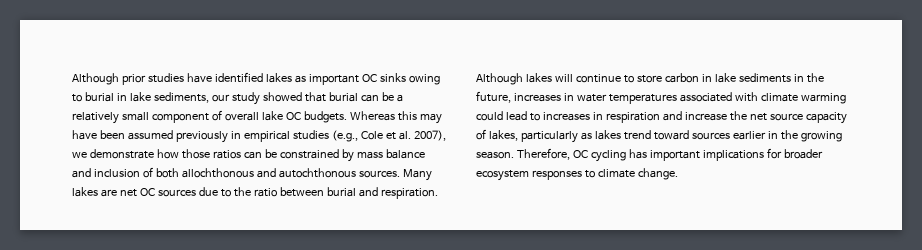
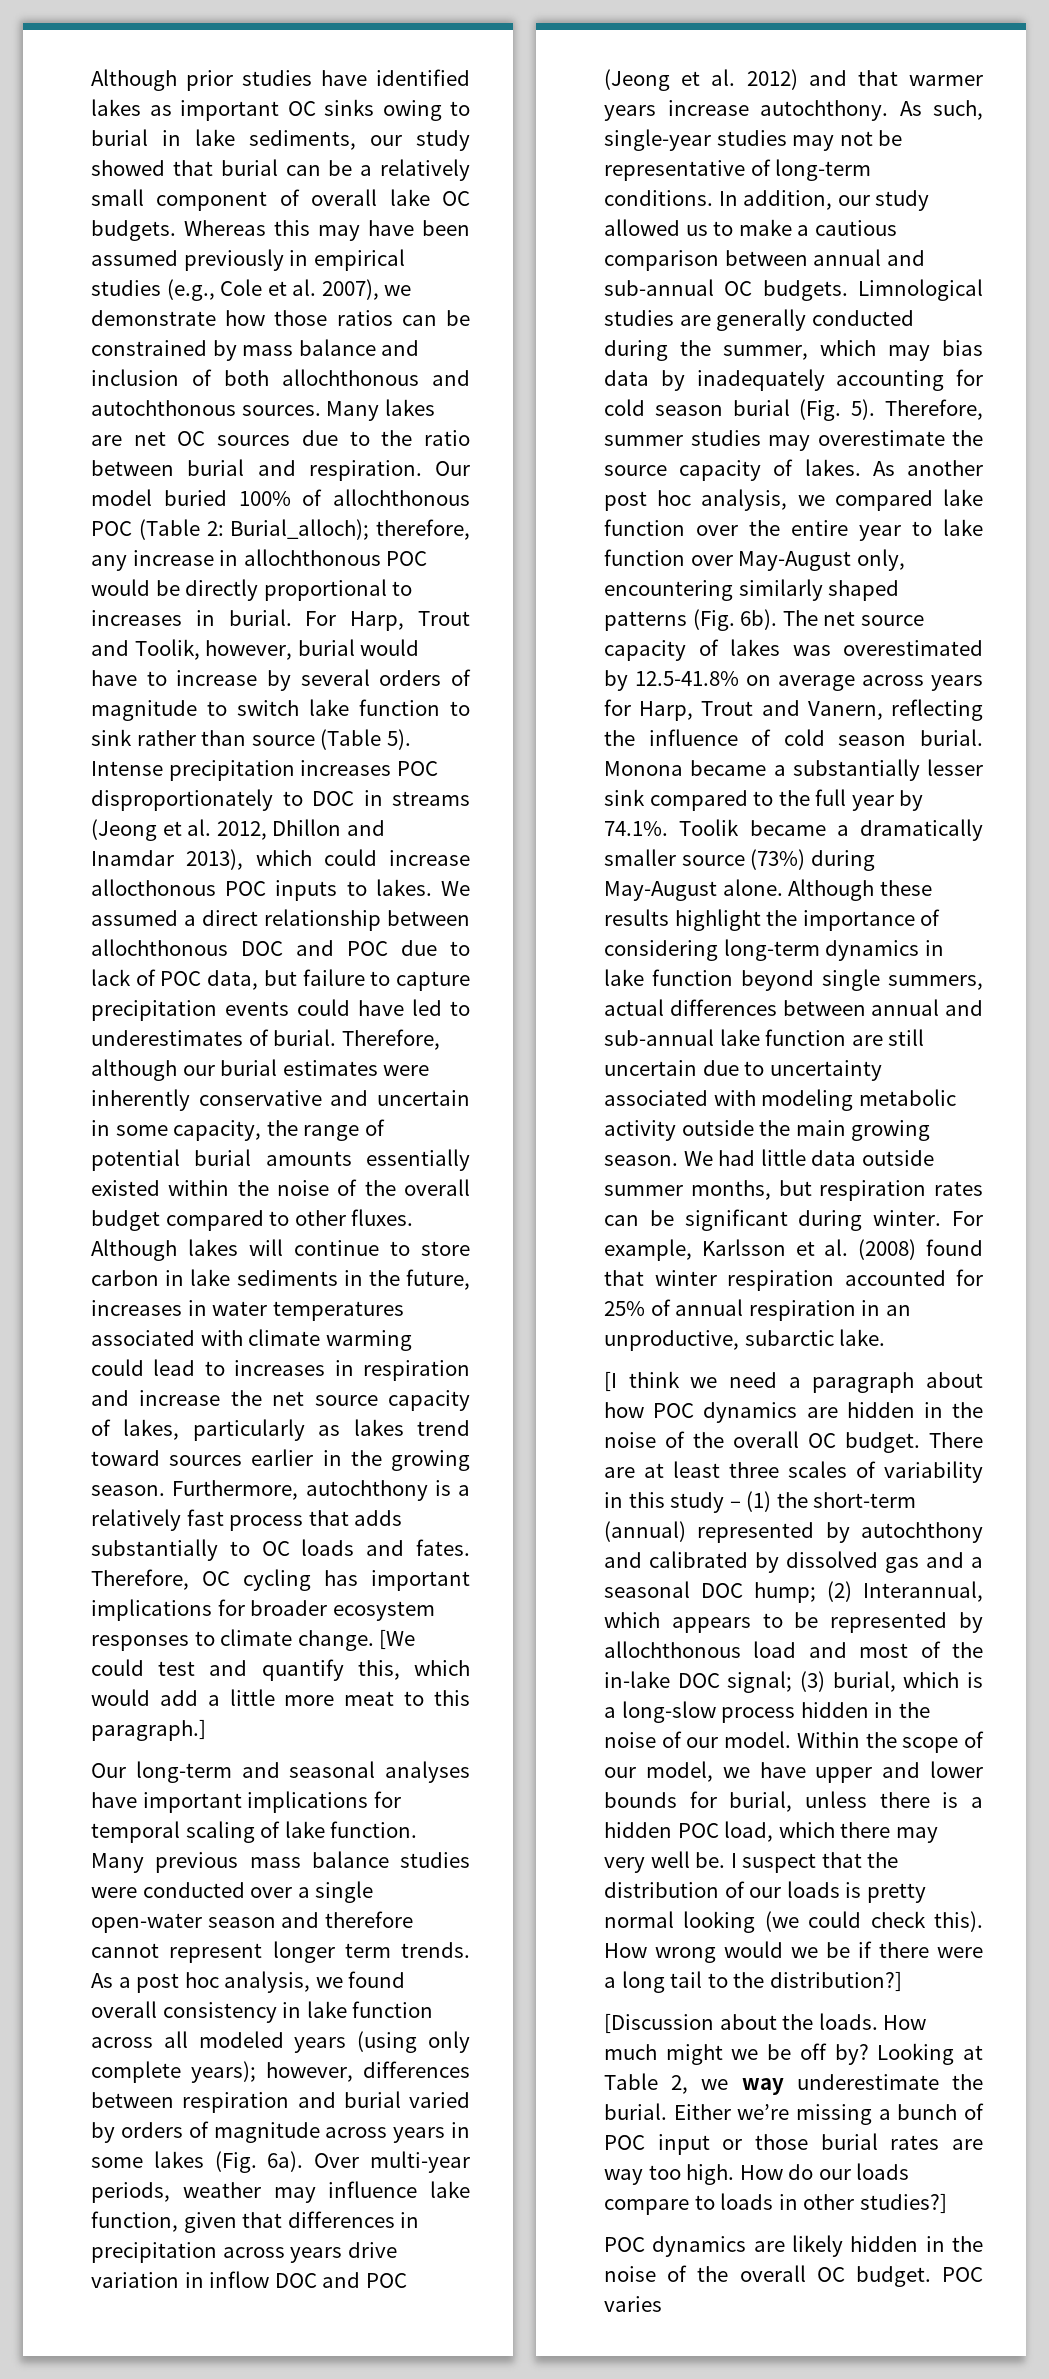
(438, 193) none -> [435,461,470,476] [91,489,470,506] [91,519,470,540] [91,549,428,571] [91,579,413,601] [91,609,470,631] [91,639,420,660] [91,669,472,691] [91,699,470,721] [91,729,411,750] [91,760,438,781] [91,789,470,811] [91,819,385,841] [91,849,470,870] [91,879,470,901] [91,909,470,931] [91,939,470,956] [91,969,470,991] [91,999,470,1021] [91,1029,440,1050] [91,1059,430,1081] [91,1089,470,1111] [91,1119,385,1141] [91,1149,470,1171] [91,1179,470,1196] [91,1209,414,1231] Our model buried 100% of allochthonous POC (Table 2: Burial_alloch); therefore, any increase in allochthonous POC would be directly proportional to increases in burial. For Harp, Trout and Toolik, however, burial would have to increase by several orders of magnitude to switch lake function to sink rather than source (Table 5). Intense precipitation increases POC disproportionately to DOC in streams (Jeong et al. 2012, Dhillon and Inamdar 2013), which could increase allocthonous POC inputs to lakes. We assumed a direct relationship between allochthonous DOC and POC due to lack of POC data, but failure to capture precipitation events could have led to underestimates of burial. Therefore, although our burial estimates were inherently conservative and uncertain in some capacity, the range of potential burial amounts essentially existed within the noise of the overall budget compared to other fluxes.
(514, 155) none -> [172,1480,470,1501] [91,1509,403,1531] [91,1539,471,1561] Furthermore, autochthony is a relatively fast process that adds substantially to OC loads and fates.
(678, 174) none -> [379,1629,416,1650] [91,1659,471,1681] [91,1689,470,1706] [91,1719,206,1741] [91,1761,470,1783] [91,1791,401,1813] [91,1821,418,1843] [91,1851,470,1873] [91,1881,374,1903] [91,1911,413,1933] [91,1941,470,1963] [91,1971,406,1993] [91,2001,434,2023] [91,2031,470,2053] [91,2061,470,2083] [91,2091,470,2113] [91,2121,470,2143] [91,2151,471,2173] [91,2181,470,2203] [91,2211,420,2233] [91,2242,397,2263] [91,2271,407,2288] [604,69,983,91] [604,100,983,121] [604,129,903,151] [604,159,872,181] [604,190,930,211] [604,219,897,236] [604,249,925,271] [604,279,983,301] [604,309,914,331] [604,340,983,361] [604,369,983,391] [604,399,983,421] [604,430,983,451] [604,459,983,481] [604,489,983,511] [604,519,983,541] [604,549,905,571] [604,579,900,601] [604,609,924,631] [604,639,983,661] [604,670,983,691] [604,699,983,721] [604,729,983,746] [604,759,983,781] [604,789,924,811] [604,819,983,841] [604,849,875,871] [604,879,932,901] [604,909,941,931] [604,939,944,961] [604,969,983,991] [604,999,983,1016] [604,1029,925,1046] [604,1060,882,1081] [604,1089,956,1111] [604,1120,931,1141] [604,1149,934,1166] [604,1180,983,1201] [604,1209,983,1231] [604,1239,983,1261] [604,1269,983,1291] [604,1299,911,1321] [604,1329,886,1351] [604,1371,983,1393] [604,1402,983,1423] [604,1431,983,1453] [604,1461,983,1483] [604,1491,917,1513] [604,1521,983,1543] [604,1551,983,1573] [604,1581,983,1603] [604,1612,983,1633] [604,1641,983,1658] [604,1671,983,1693] [604,1701,930,1723] [604,1731,984,1753] [604,1761,983,1783] [604,1791,983,1812] [604,1821,938,1843] [604,1851,899,1873] [604,1881,926,1903] [604,1911,984,1933] [604,1941,983,1963] [604,1971,902,1993] [604,2013,927,2034] [604,2043,983,2065] [604,2073,983,2095] [604,2103,984,2125] [604,2133,983,2155] [604,2163,910,2185] [604,2193,947,2215] [604,2235,983,2257] [604,2265,983,2287] [604,2296,662,2312] [We could test and quantify this, which would add a little more meat to this paragraph.] // Our long-term and seasonal analyses have important implications for temporal scaling of lake function. Many previous mass balance studies were conducted over a single open-water season and therefore cannot represent longer term trends. As a post hoc analysis, we found overall consistency in lake function across all modeled years (using only complete years); however, differences between respiration and burial varied by orders of magnitude across years in some lakes (Fig. 6a). Over multi-year periods, weather may influence lake function, given that differences in precipitation across years drive variation in inflow DOC and POC (Jeong et al. 2012) and that warmer years increase autochthony. As such, single-year studies may not be representative of long-term conditions. In addition, our study allowed us to make a cautious comparison between annual and sub-annual OC budgets. Limnological studies are generally conducted during the summer, which may bias data by inadequately accounting for cold season burial (Fig. 5). Therefore, summer studies may overestimate the source capacity of lakes. As another post hoc analysis, we compared lake function over the entire year to lake function over May-August only, encountering similarly shaped patterns (Fig. 6b). The net source capacity of lakes was overestimated by 12.5-41.8% on average across years for Harp, Trout and Vanern, reflecting the influence of cold season burial. Monona became a substantially lesser sink compared to the full year by 74.1%. Toolik became a dramatically smaller source (73%) during May-August alone. Although these results highlight the importance of considering long-term dynamics in lake function beyond single summers, actual differences between annual and sub-annual lake function are still uncertain due to uncertainty associated with modeling metabolic activity outside the main growing season. We had little data outside summer months, but respiration rates can be significant during winter. For example, Karlsson et al. (2008) found that winter respiration accounted for 25% of annual respiration in an unproductive, subarctic lake. // [I think we need a paragraph about how POC dynamics are hidden in the noise of the overall OC budget. There are at least three scales of variability in this study – (1) the short-term (annual) represented by autochthony and calibrated by dissolved gas and a seasonal DOC hump; (2) Interannual, which appears to be represented by allochthonous load and most of the in-lake DOC signal; (3) burial, which is a long-slow process hidden in the noise of our model. Within the scope of our model, we have upper and lower bounds for burial, unless there is a hidden POC load, which there may very well be. I suspect that the distribution of our loads is pretty normal looking (we could check this). How wrong would we be if there were a long tail to the distribution?] // [Discussion about the loads. How much might we be off by? Looking at Table 2, we way underestimate the burial. Either we’re missing a bunch of POC input or those burial rates are way too high. How do our loads compare to loads in other studies?] // POC dynamics are likely hidden in the noise of the overall OC budget. POC varies

